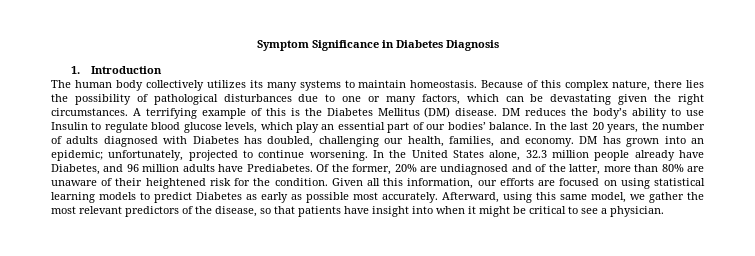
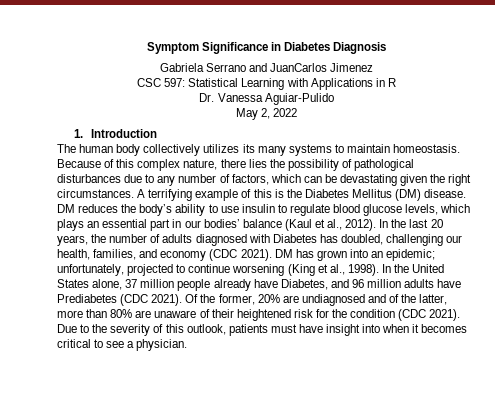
(499, 45) none -> [159,63,374,72] [137,78,396,90] [199,93,334,105] [235,108,298,120] // Gabriela Serrano and JuanCarlos Jimenez // CSC 597: Statistical Learning with Applications in R // Dr. Vanessa Aguiar-Pulido // May 2, 2022
[342,96,416,105] one or many -> [157,174,230,186] any number of
[51,122,88,130] Insulin -> [241,204,275,213] insulin
[295,122,319,133] play -> [57,219,84,231] plays
[412,122,424,130] of -> [172,219,182,228] in
[489,122,532,130] balance. -> [242,219,377,231] balance (Kaul et al., 2012).
[524,138,574,147] economy. -> [160,249,272,261] economy (CDC 2021).
[309,150,368,161] worsening. -> [232,264,379,276] worsening (King et al., 1998).
[525,150,547,158] 32.3 -> [125,279,138,288] 37
[246,164,313,172] Prediabetes. -> [57,294,183,306] Prediabetes (CDC 2021).
[274,178,705,189] [51,192,704,203] [51,206,341,217] condition. Given all this information, our efforts are focused on using statistical learning models to predict Diabetes as early as possible most accurately. Afterward, using this same model, we gather the most relevant predictors of the disease, so that patients -> [350,309,461,321] [57,324,297,336] condition (CDC 2021). Due to the severity of this outlook, patients must
[479,206,526,217] might be -> [421,324,468,333] becomes

